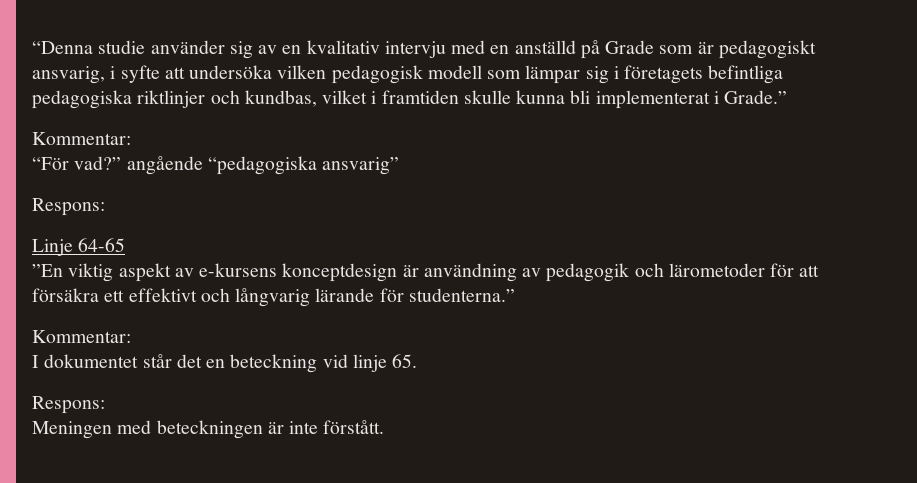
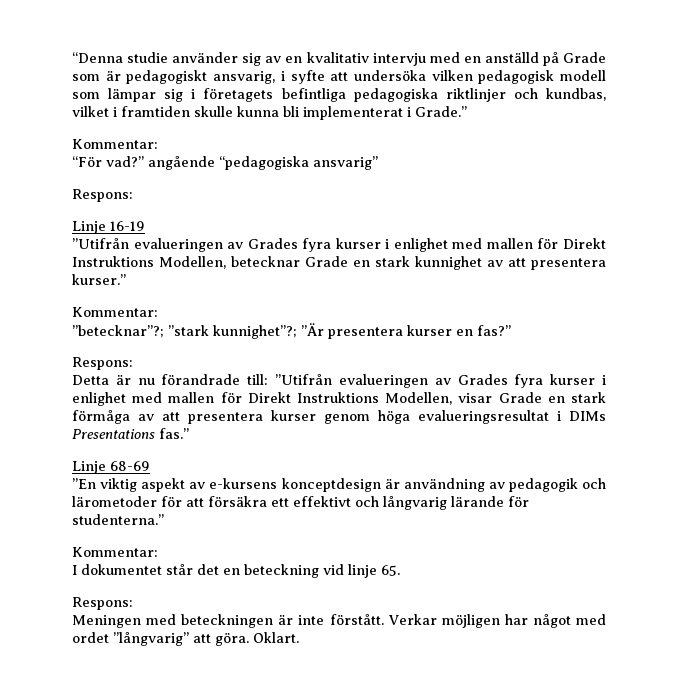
[78,238,126,252] 64-65 -> [110,221,145,231] [72,238,606,252] [72,256,606,270] [72,274,126,285] [72,307,158,317] [72,323,511,339] [72,357,133,370] [72,374,606,388] [72,392,606,406] [72,410,606,424] [72,428,189,439] [72,461,150,474] 16-19 // ”Utifrån evalueringen av Grades fyra kurser i enlighet med mallen för Direkt Instruktions Modellen, betecknar Grade en stark kunnighet av att presentera kurser.” // Kommentar: // ”betecknar”?; ”stark kunnighet”?; ”Är presentera kurser en fas?” // Respons: // Detta är nu förandrade till: ”Utifrån evalueringen av Grades fyra kurser i enlighet med mallen för Direkt Instruktions Modellen, visar Grade en stark förmåga av att presentera kurser genom höga evalueringsresultat i DIMs Presentations fas.” // Linje 68-69
(385, 427) none -> [387,614,607,628] [72,632,299,646] Verkar möjligen har något med ordet ”långvarig” att göra. Oklart.

